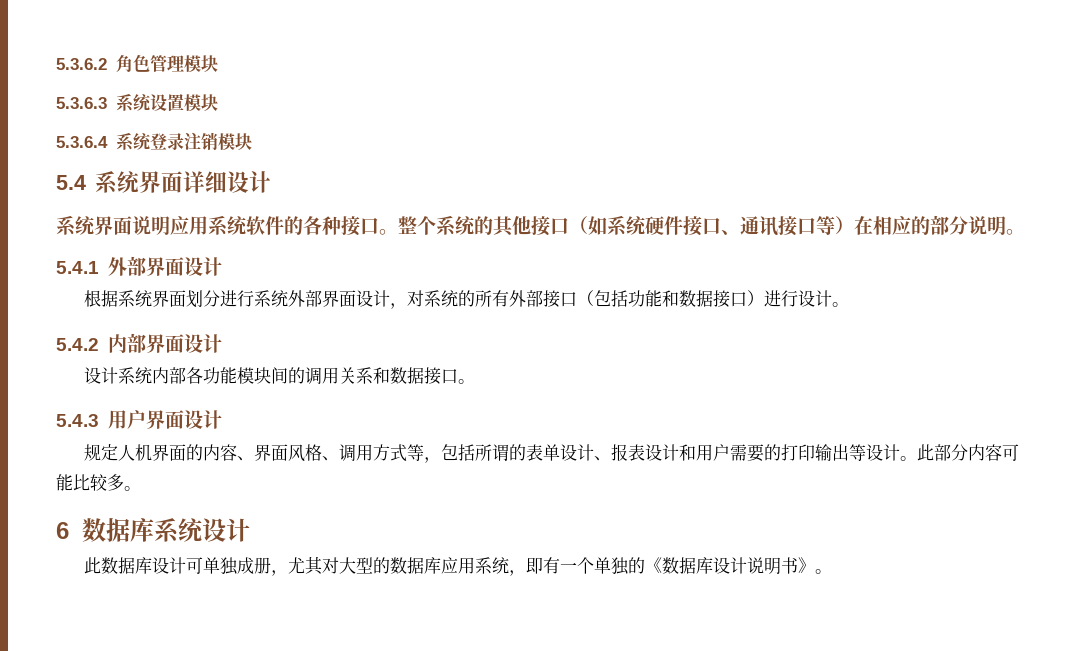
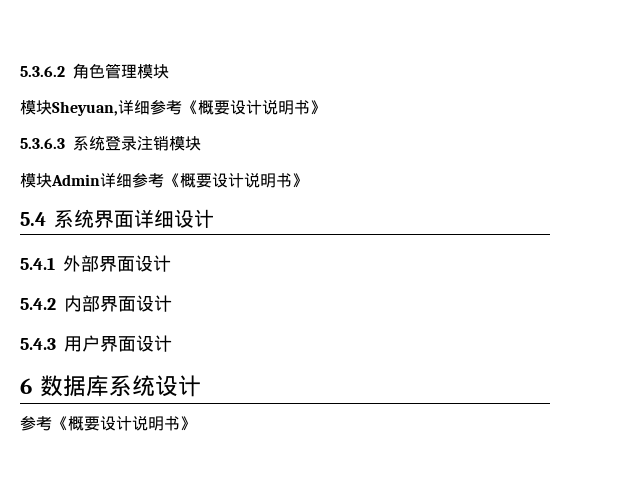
[56,93,218,112] [56,132,252,151] 5.3.6.3系统设置模块 // 5.3.6.4系统登录注销模块 -> [20,99,326,116] [20,136,201,151] [20,172,308,188] 模块Sheyuan,详细参考《概要设计说明书》 // 5.3.6.3系统登录注销模块 // 模块Admin详细参考《概要设计说明书》
[56,215,1025,237] [56,256,222,276] [84,290,850,309] [56,333,222,353] [84,367,476,385] [56,410,222,429] [84,444,1020,463] [56,474,141,491] 系统界面说明应用系统软件的各种接口。整个系统的其他接口（如系统硬件接口、通讯接口等）在相应的部分说明。 // 5.4.1外部界面设计 // 根据系统界面划分进行系统外部界面设计，对系统的所有外部接口（包括功能和数据接口）进行设计。 // 5.4.2内部界面设计 // 设计系统内部各功能模块间的调用关系和数据接口。 // 5.4.3用户界面设计 // 规定人机界面的内容、界面风格、调用方式等，包括所谓的表单设计、报表设计和用户需要的打印输出等设计。此部分内容可能比较多。 -> [20,255,171,272] [20,295,172,312] [20,335,172,352] 5.4.1外部界面设计 // 5.4.2内部界面设计 // 5.4.3用户界面设计
[84,556,833,576] 此数据库设计可单独成册，尤其对大型的数据库应用系统，即有一个单独的《数据库设计说明书》。 -> [20,415,196,431] 参考《概要设计说明书》

